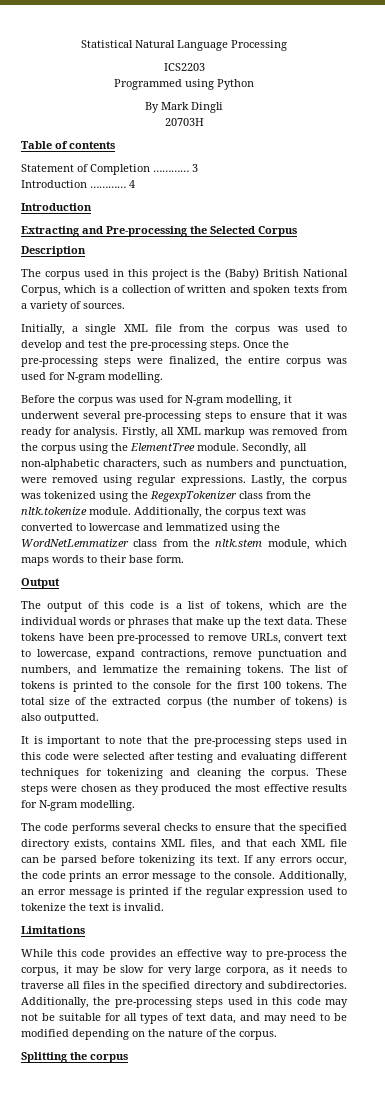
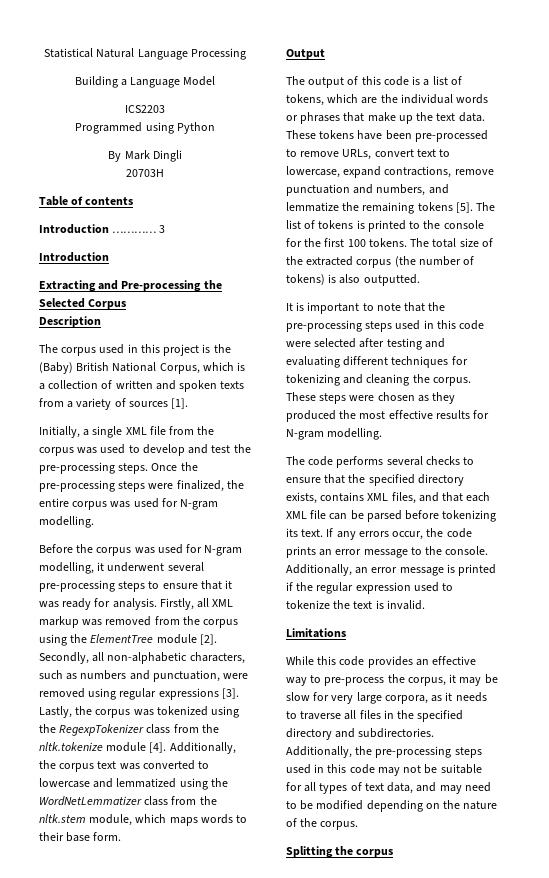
(287, 45) none -> [74,76,216,88] // Building a Language Model
[21,164,150,175] Statement of Completion -> [39,224,109,234] Introduction
[21,180,135,188] // Introduction ………… 4 -> (166, 229) none
[83,303,125,309] sources. -> [128,398,189,409] sources [1].
[197,443,239,451] module. -> [156,634,217,645] module [2].
[180,475,246,486] expressions. -> [158,688,239,700] expressions [3].
[89,507,131,515] module. -> [106,742,167,753] module [4].
[246,665,284,673] tokens. -> [417,202,473,213] tokens [5].

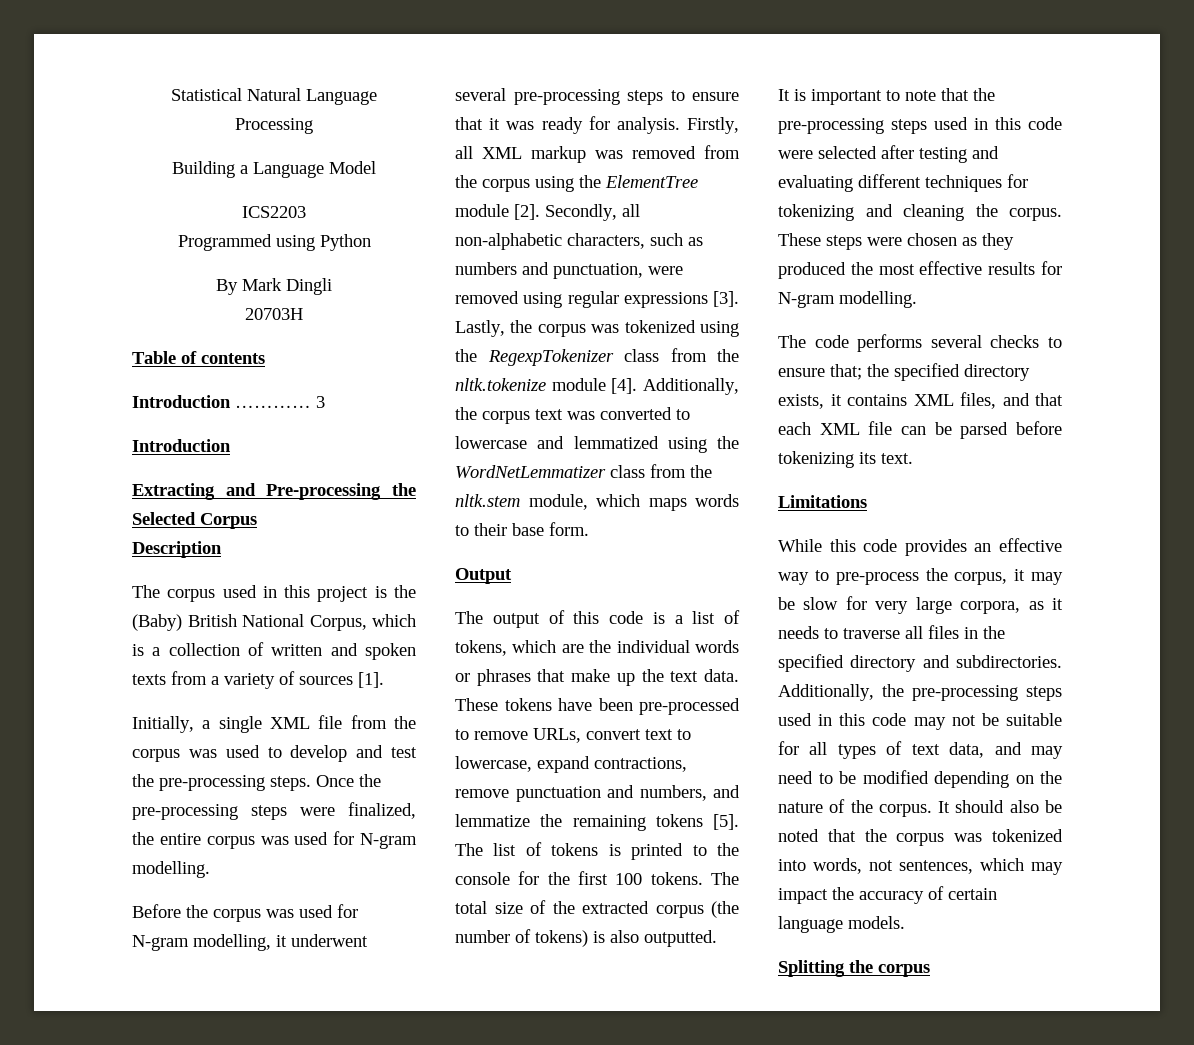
[324,474,346,484] that -> [830,364,862,380] that;
(317, 498) none -> [830,394,842,406] it
[326,528,472,540] [286,546,489,558] [286,564,497,576] [286,582,454,594] [286,600,425,610] If any errors occur, the code prints an error message to the console. Additionally, an error message is printed if the regular expression used to tokenize the text is invalid. -> (913, 458) none
(359, 825) none -> [938,800,1062,813] [778,829,1063,846] [778,858,1063,875] [778,886,997,904] [778,916,905,933] It should also be noted that the corpus was tokenized into words, not sentences, which may impact the accuracy of certain language models.

